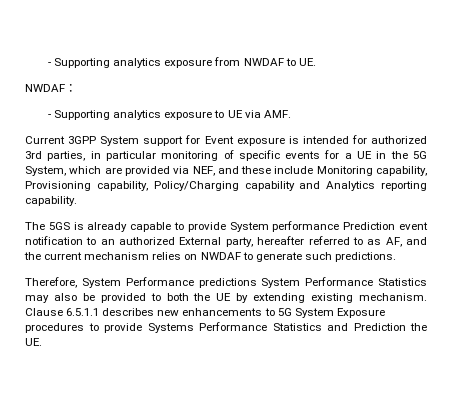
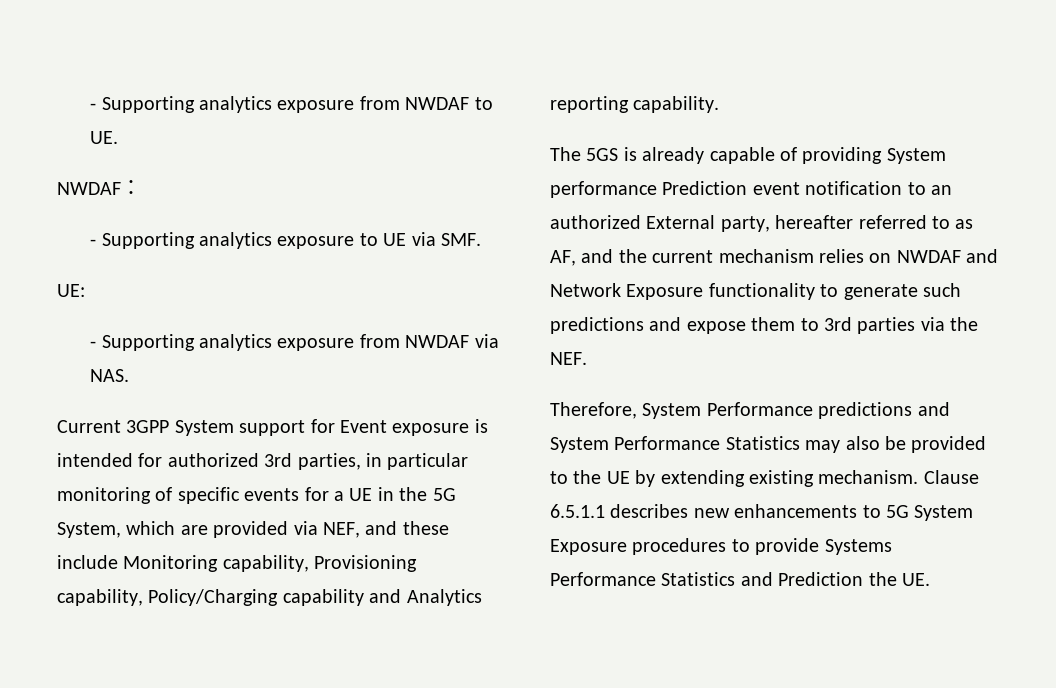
[263,110,291,118] AMF. -> [440,233,481,246] [57,284,85,297] [90,334,499,351] [90,369,130,382] SMF. // UE: // - Supporting analytics exposure from NWDAF via NAS.
[174,222,226,232] to provide -> [780,147,883,164] of providing
[242,252,396,262] to generate such predictions. -> [966,249,999,263] [550,283,961,300] [550,317,979,334] [550,352,587,365] and Network Exposure functionality to generate such predictions and expose them to 3rd parties via the NEF.
(257, 283) none -> [917,402,950,416] and
[166,293,189,301] both -> (568, 477) none

